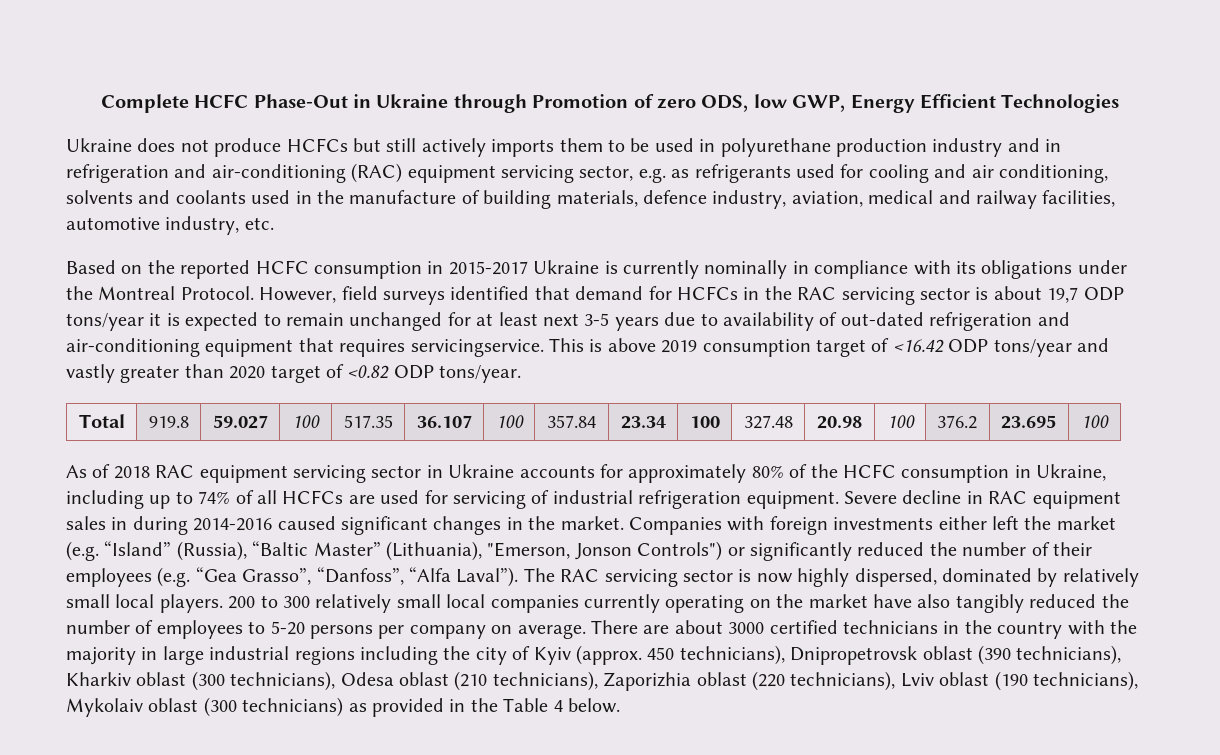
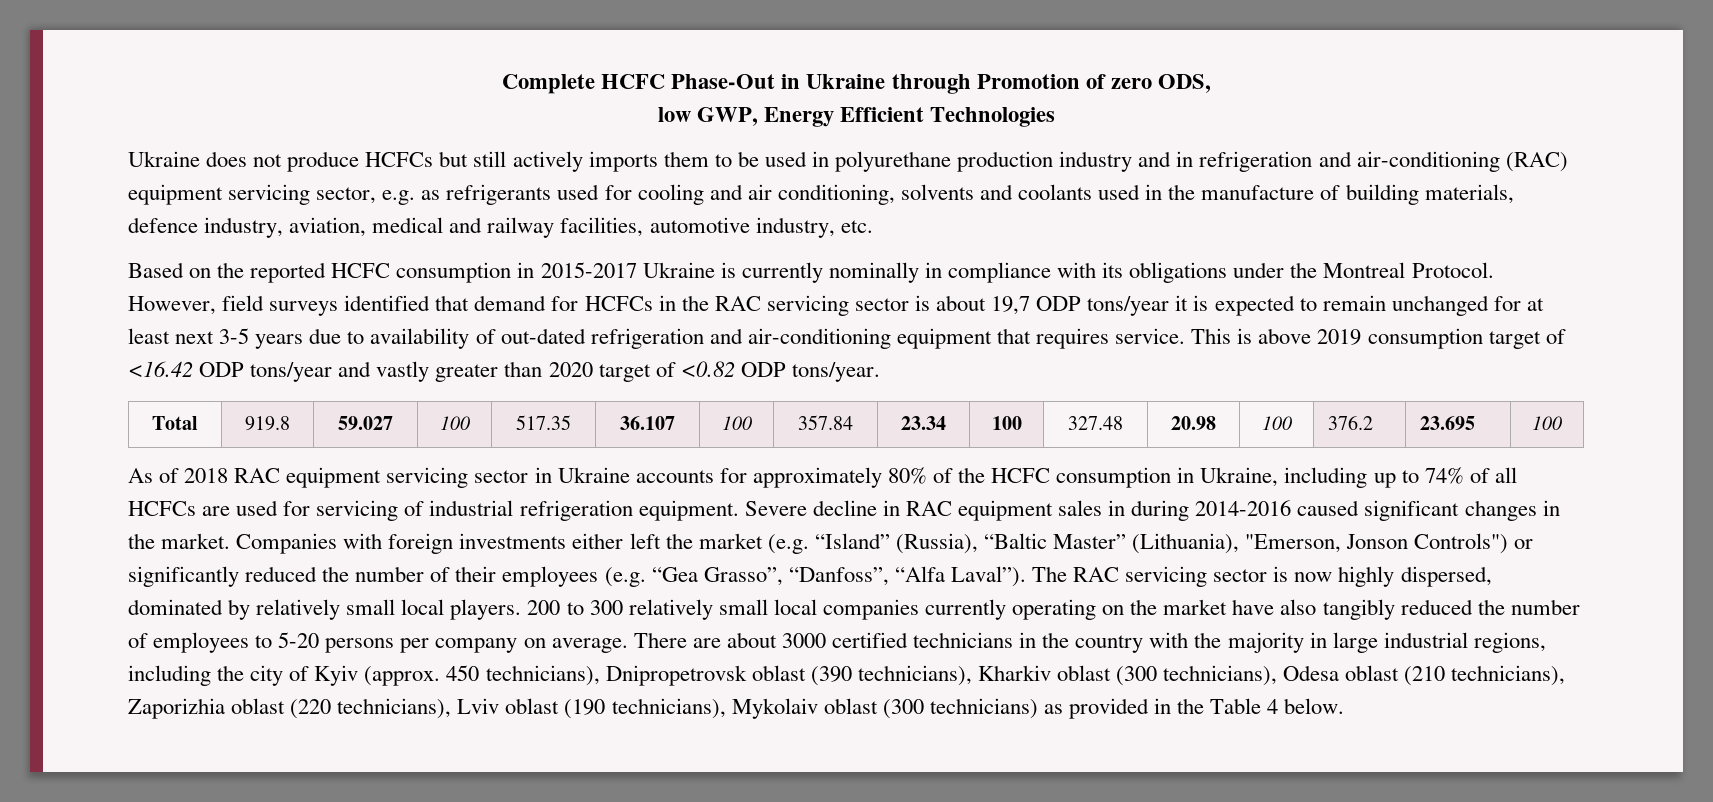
(749, 103) none -> (1211, 83) //
[410,339,544,357] servicingservice. -> [1115,328,1186,344] service.
[294,647,355,665] regions -> [1473,632,1546,653] regions,

